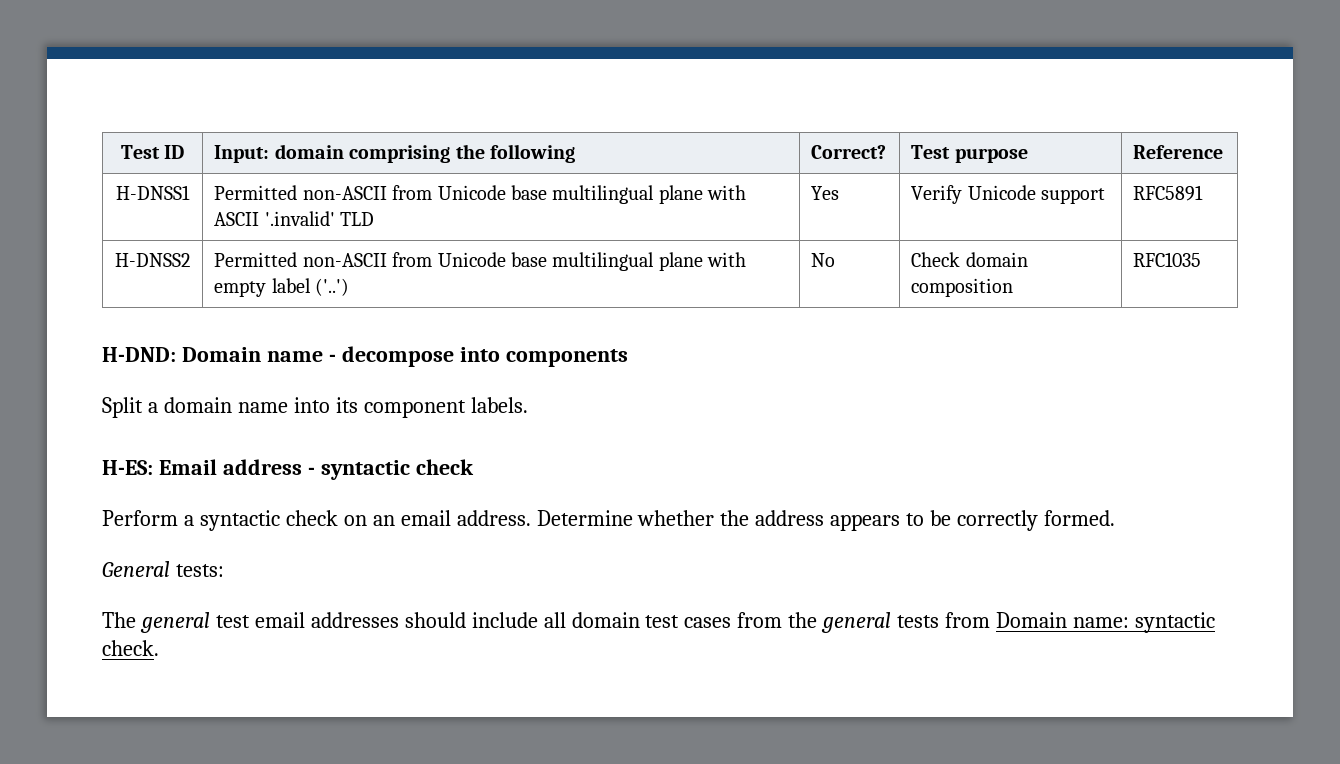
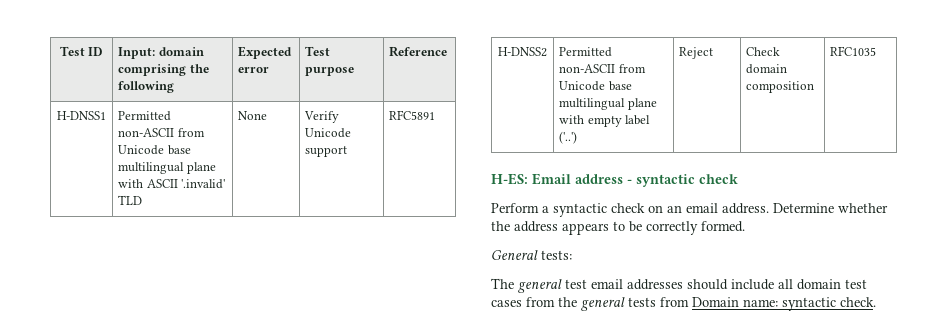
[811,145,887,159] Correct? -> [238,46,293,59] [238,67,270,73] Expected error
[811,186,840,200] | Yes -> [238,111,268,120] | None
[811,253,836,267] No -> [679,47,714,59] Reject
[102,346,628,367] [102,397,528,418] // H-DND: Domain name - decompose into components // Split a domain name into its component labels. -> (877, 51) none

